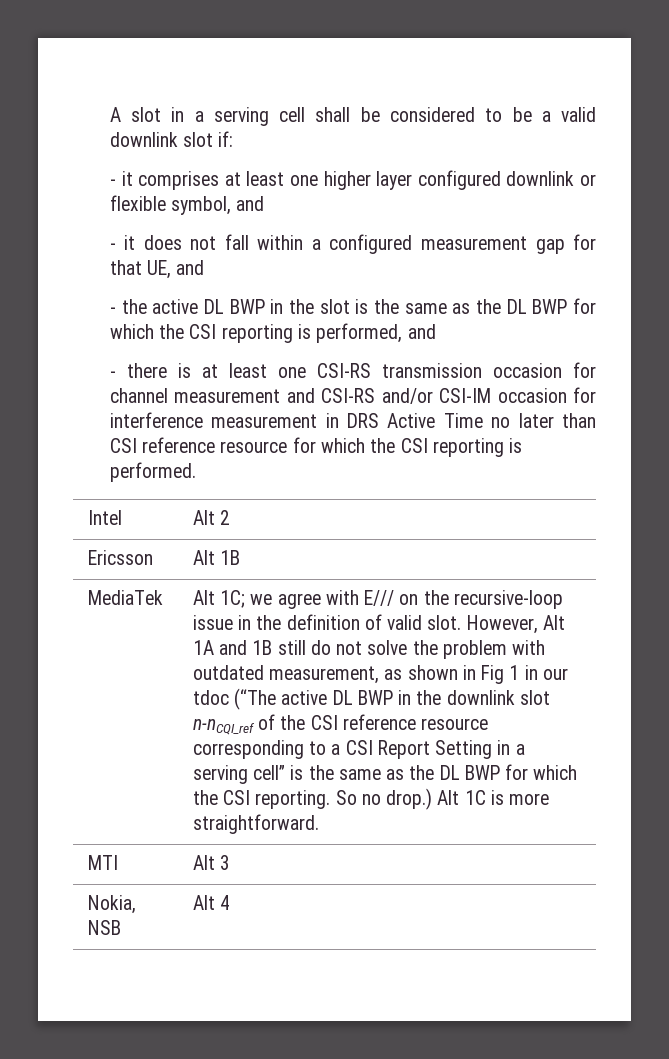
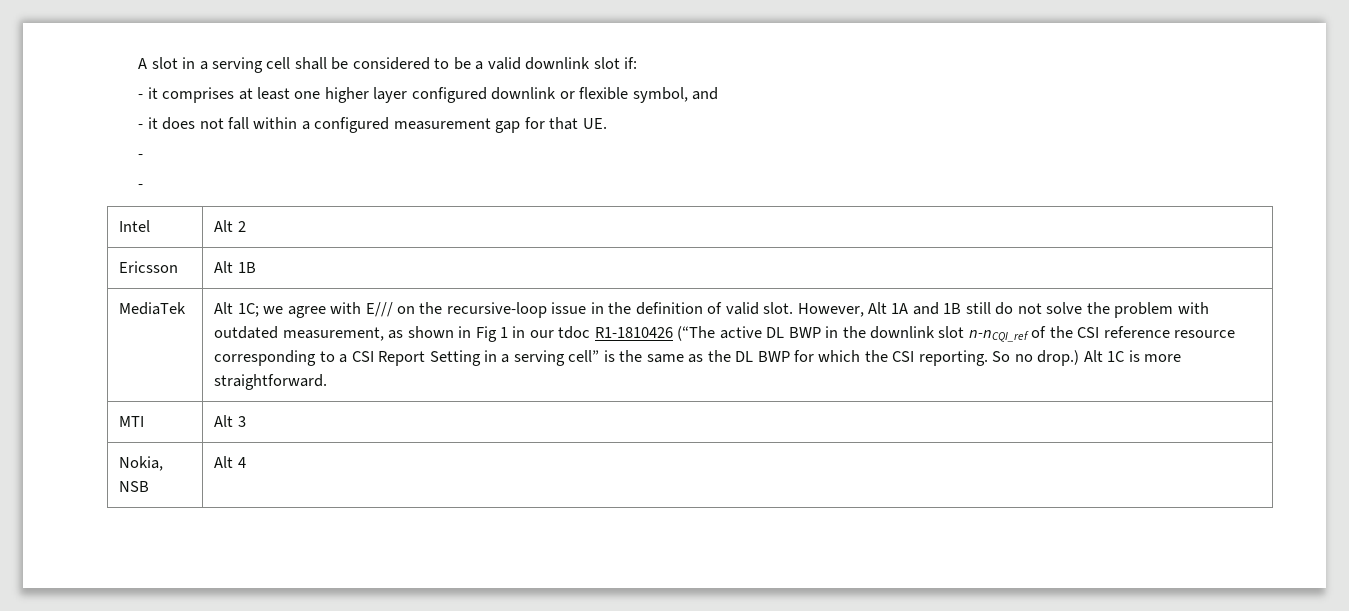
[147,260,205,279] [109,298,596,314] [109,323,436,343] [109,362,596,378] [109,387,596,404] [109,412,597,428] [109,437,523,457] [109,462,196,482] UE, and // - the active DL BWP in the slot is the same as the DL BWP for which the CSI reporting is performed, and // - there is at least one CSI-RS transmission occasion for channel measurement and CSI-RS and/or CSI-IM occasion for interference measurement in DRS Active Time no later than CSI reference resource for which the CSI reporting is performed. -> [582,118,607,129] [138,154,144,159] [138,184,144,189] UE. // - // -
(229, 697) none -> [594,327,673,338] R1-1810426

